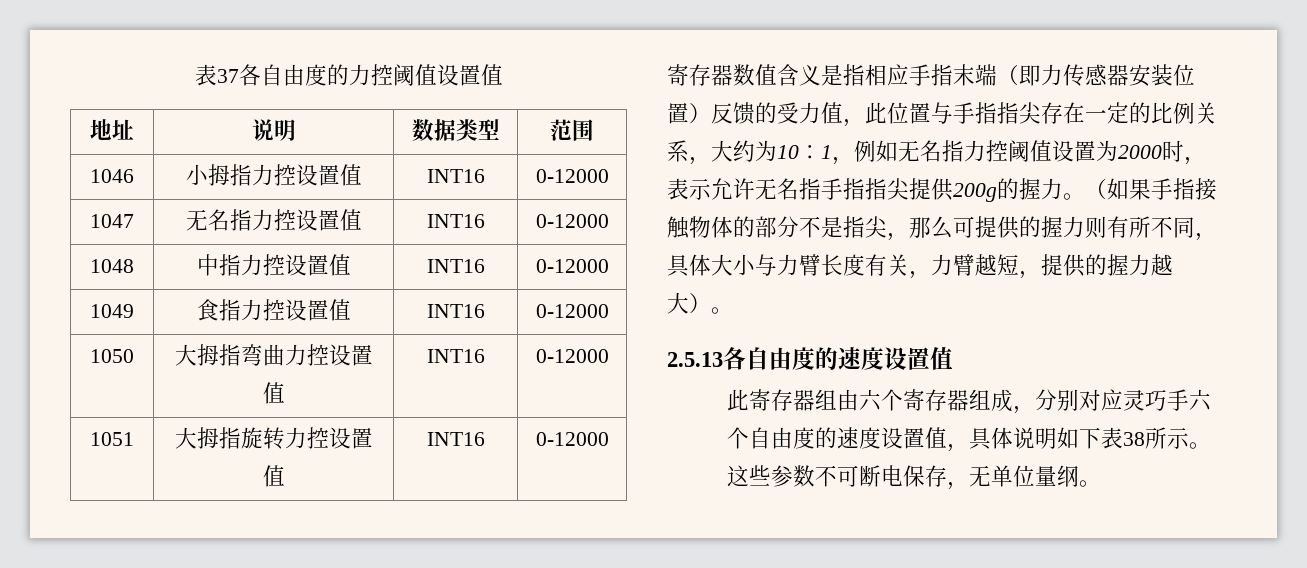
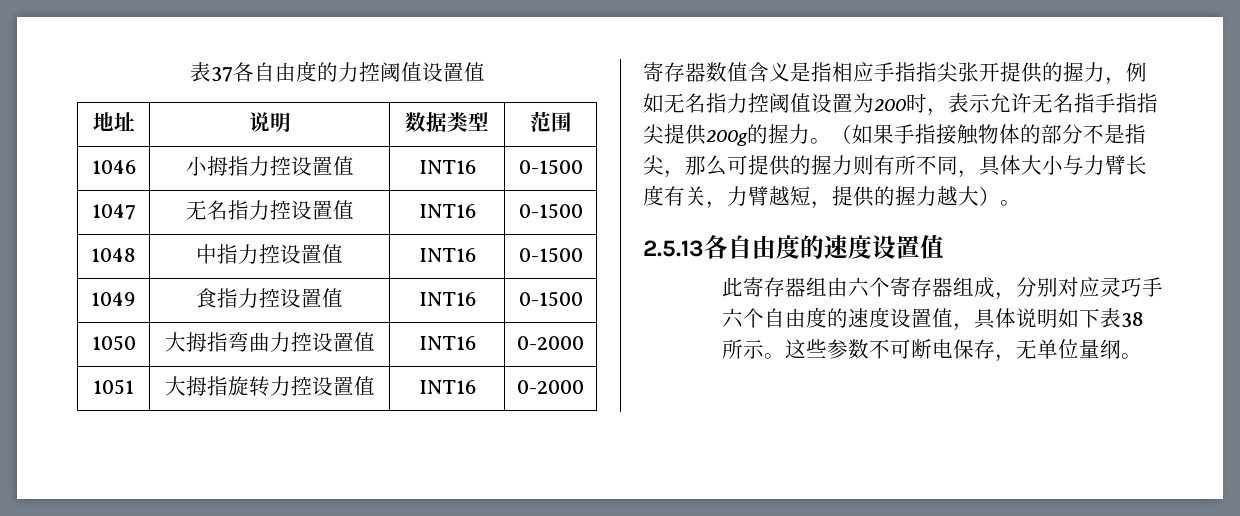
[535,169,609,183] 0-12000 -> [518,159,583,175] 0-1500
[535,214,609,228] 0-12000 -> [518,203,583,219] 0-1500
[535,259,609,273] 0-12000 -> [518,247,583,263] 0-1500
[535,304,609,318] 0-12000 -> [518,291,583,307] 0-1500
[535,349,609,363] 0-12000 -> [517,336,584,350] 0-2000
[535,432,609,446] 0-12000 -> [517,380,584,394] 0-2000
[953,64,1195,87] [667,102,1217,127] [667,140,832,165] 末端（即力传感器安装位置）反馈的受力值，此位置与手指指尖存在一定的比例关系，大约为10：1 -> [916,62,1105,83] 指尖张开提供的握力
[1118,145,1162,159] 2000 -> [874,99,906,111] 200

